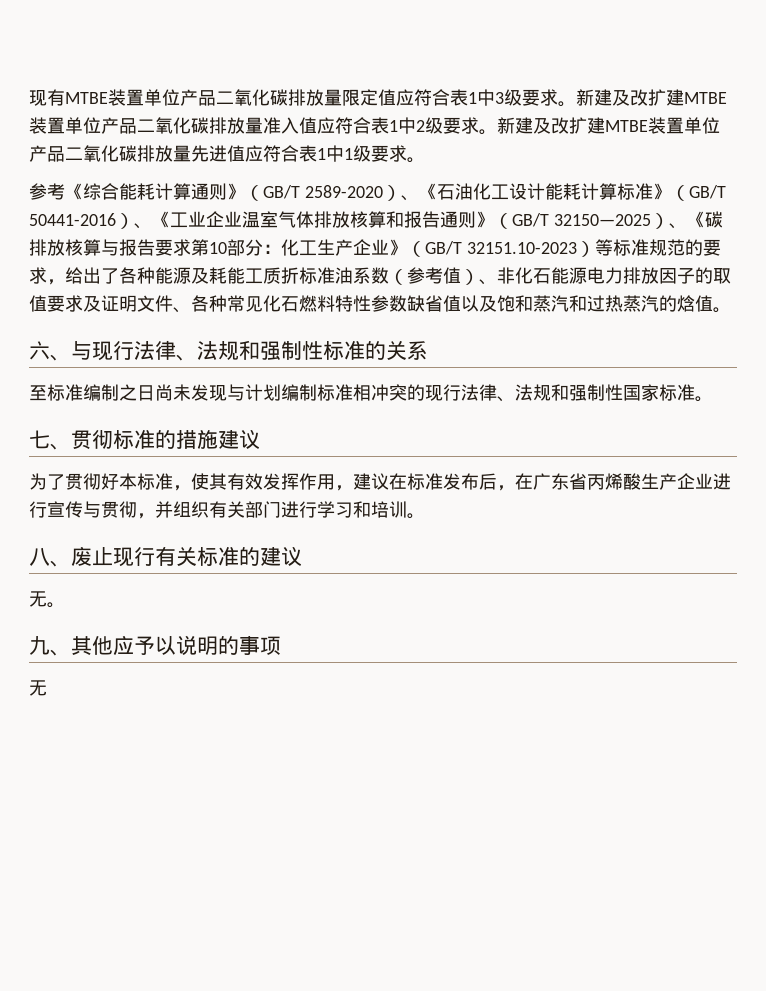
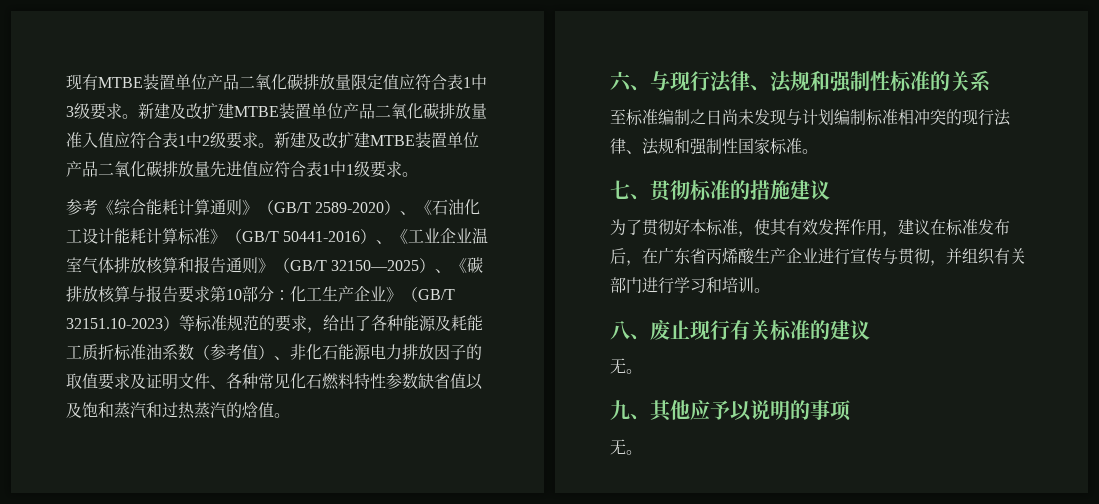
(47, 688) none -> [626,450,642,455] 。

